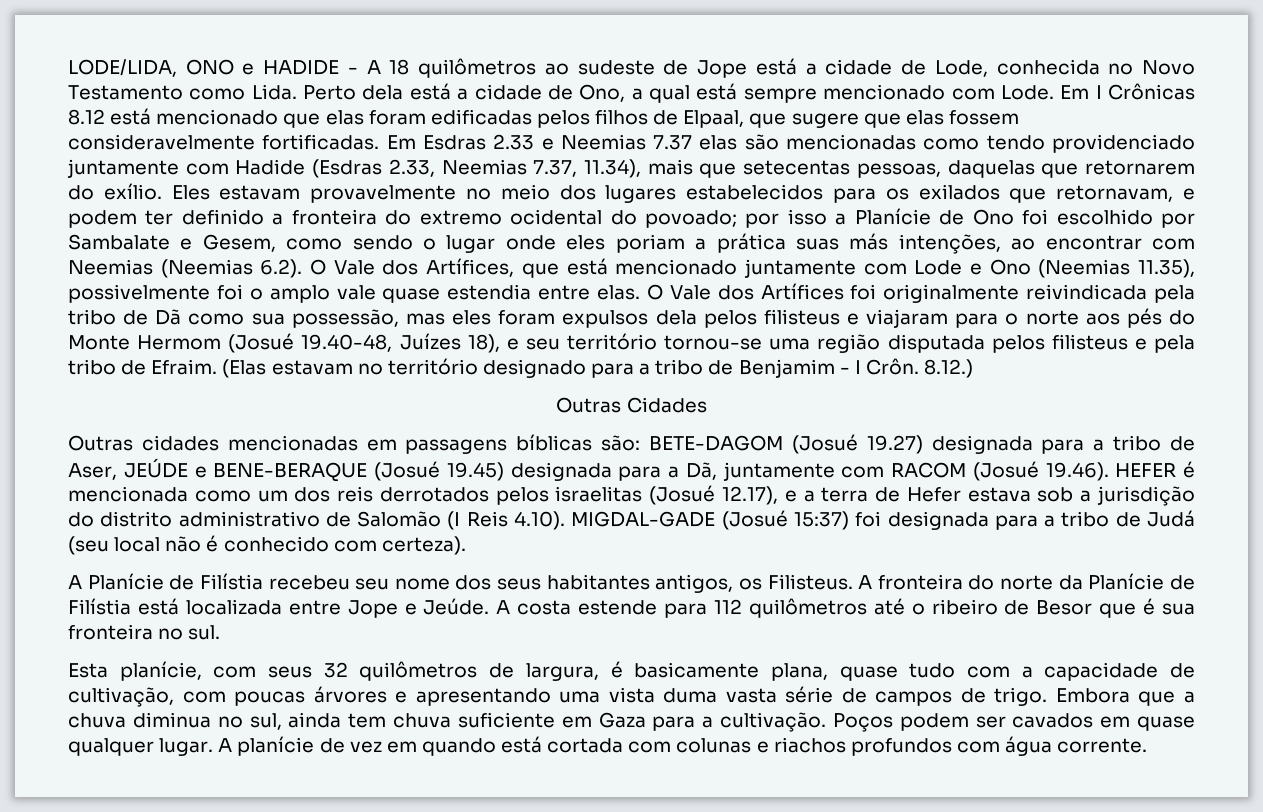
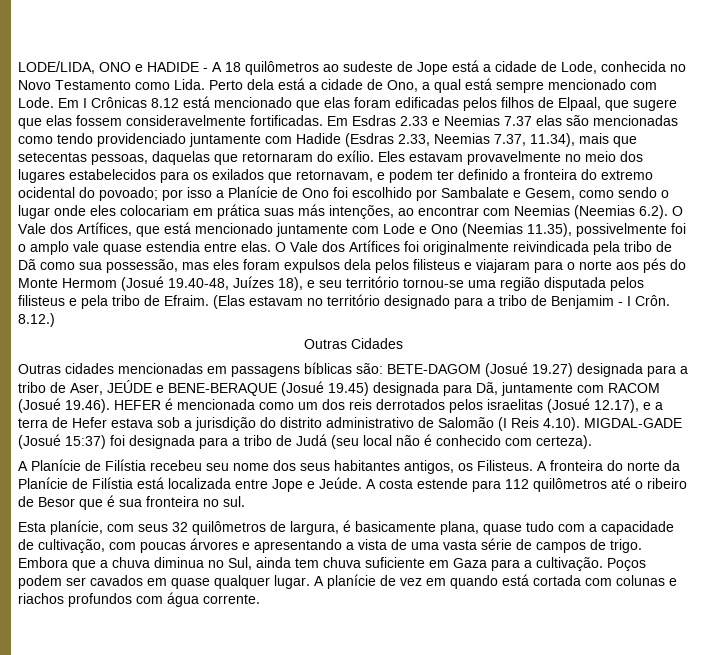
[1084,160,1195,175] retornarem -> [242,152,313,162] retornaram
[615,234,707,253] poriam a -> [120,205,213,216] colocariam em
[668,466,679,478] a -> (472, 390) none
[559,687,718,703] uma vista duma -> [346,539,439,550] a vista de uma
[249,713,282,730] sul, -> [228,557,252,570] Sul,

